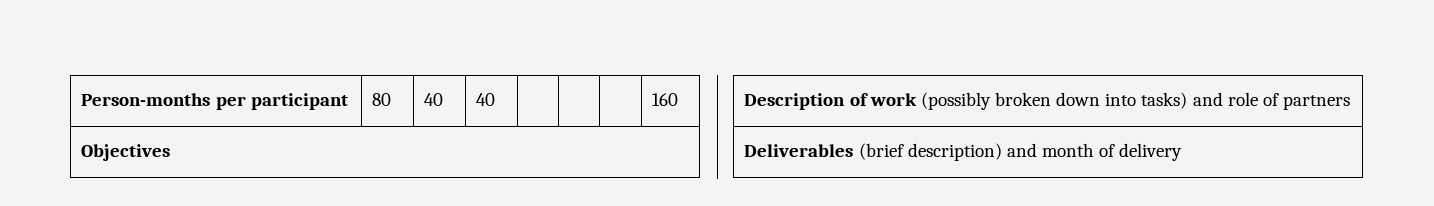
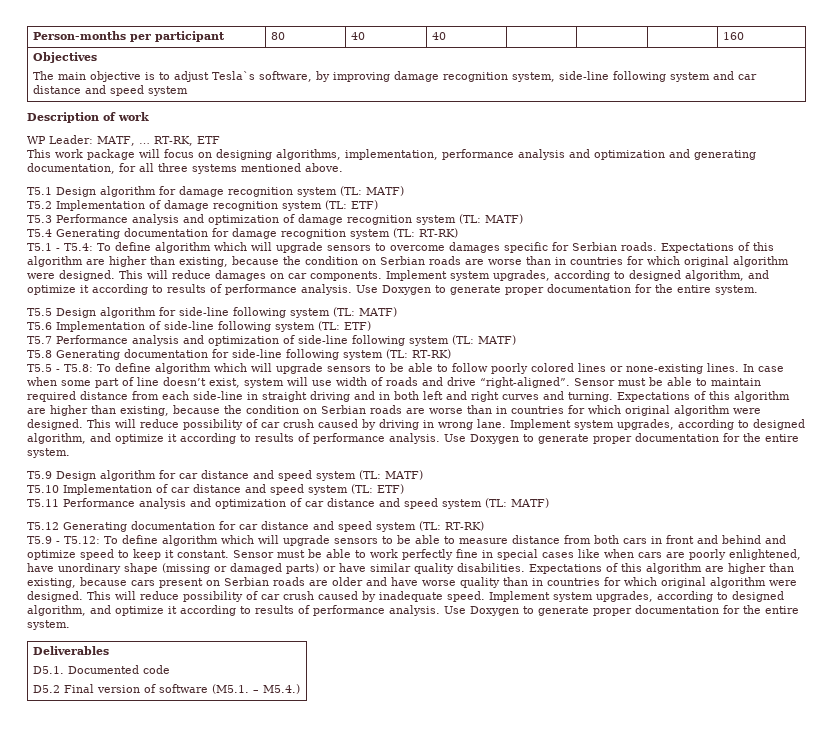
[744,92,1350,110] [744,143,1183,161] // Description of work (possibly broken down into tasks) and role of partners // Deliverables (brief description) and month of delivery -> [33,71,758,82] [33,85,189,96] [27,112,149,123] [27,135,220,146] [27,149,756,160] [27,163,343,174] [27,186,404,197] [27,200,378,211] [27,214,523,225] [27,228,458,239] [27,242,774,253] [27,256,789,267] [27,270,769,281] [27,284,758,295] [27,307,397,318] [27,321,371,332] [27,335,516,346] [27,349,451,360] [27,363,784,374] [27,377,761,388] [27,391,790,402] [27,405,761,416] [27,419,805,430] [27,433,799,444] [27,448,70,458] [27,470,423,481] [27,484,404,495] [27,498,549,509] [27,521,484,532] [27,535,786,546] [27,549,801,560] [27,563,794,574] [27,577,797,588] [27,591,784,602] [27,605,799,616] [27,620,70,630] [33,646,110,655] [33,665,171,674] [33,684,301,694] // The main objective is to adjust Tesla`s software, by improving damage recognition system, side-line following system and car distance and speed system // Description of work // WP Leader: MATF, … RT-RK, ETF // This work package will focus on designing algorithms, implementation, performance analysis and optimization and generating documentation, for all three systems mentioned above. // T5.1 Design algorithm for damage recognition system (TL: MATF) // T5.2 Implementation of damage recognition system (TL: ETF) // T5.3 Performance analysis and optimization of damage recognition system (TL: MATF) // T5.4 Generating documentation for damage recognition system (TL: RT-RK) // T5.1 - T5.4: To define algorithm which will upgrade sensors to overcome damages specific for Serbian roads. Expectations of this algorithm are higher than existing, because the condition on Serbian roads are worse than in countries for which original algorithm were designed. This will reduce damages on car components. Implement system upgrades, according to designed algorithm, and optimize it according to results of performance analysis. Use Doxygen to generate proper documentation for the entire system. // T5.5 Design algorithm for side-line following system (TL: MATF) // T5.6 Implementation of side-line following system (TL: ETF) // T5.7 Performance analysis and optimization of side-line following system (TL: MATF) // T5.8 Generating documentation for side-line following system (TL: RT-RK) // T5.5 - T5.8: To define algorithm which will upgrade sensors to be able to follow poorly colored lines or none-existing lines. In case when some part of line doesn’t exist, system will use width of roads and drive “right-aligned”. Sensor must be able to maintain required distance from each side-line in straight driving and in both left and right curves and turning. Expectations of this algorithm are higher than existing, because the condition on Serbian roads are worse than in countries for which original algorithm were designed. This will reduce possibility of car crush caused by driving in wrong lane. Implement system upgrades, according to designed algorithm, and optimize it according to results of performance analysis. Use Doxygen to generate proper documentation for the entire system. // T5.9 Design algorithm for car distance and speed system (TL: MATF) // T5.10 Implementation of car distance and speed system (TL: ETF) // T5.11 Performance analysis and optimization of car distance and speed system (TL: MATF) // T5.12 Generating documentation for car distance and speed system (TL: RT-RK) // T5.9 - T5.12: To define algorithm which will upgrade sensors to be able to measure distance from both cars in front and behind and optimize speed to keep it constant. Sensor must be able to work perfectly fine in special cases like when cars are poorly enlightened, have unordinary shape (missing or damaged parts) or have similar quality disabilities. Expectations of this algorithm are higher than existing, because cars present on Serbian roads are older and have worse quality than in countries for which original algorithm were designed. This will reduce possibility of car crush caused by inadequate speed. Implement system upgrades, according to designed algorithm, and optimize it according to results of performance analysis. Use Doxygen to generate proper documentation for the entire system. // Deliverables // D5.1. Documented code // D5.2 Final version of software (M5.1. – M5.4.)

